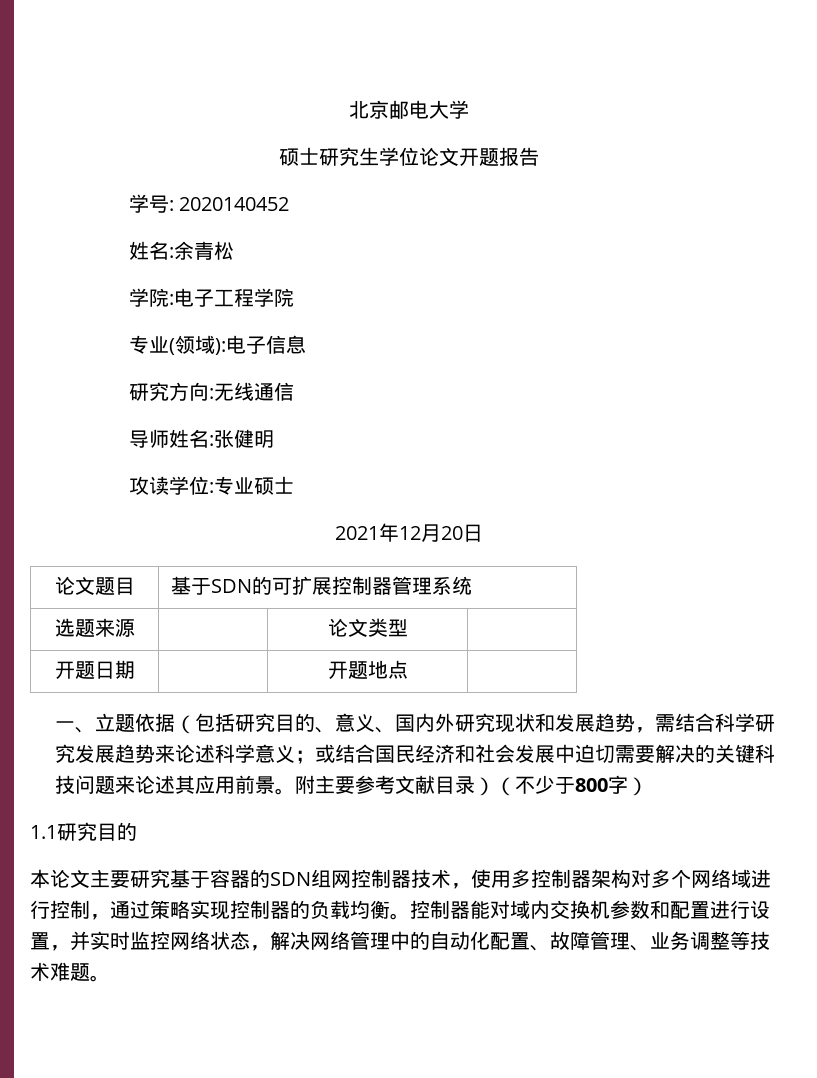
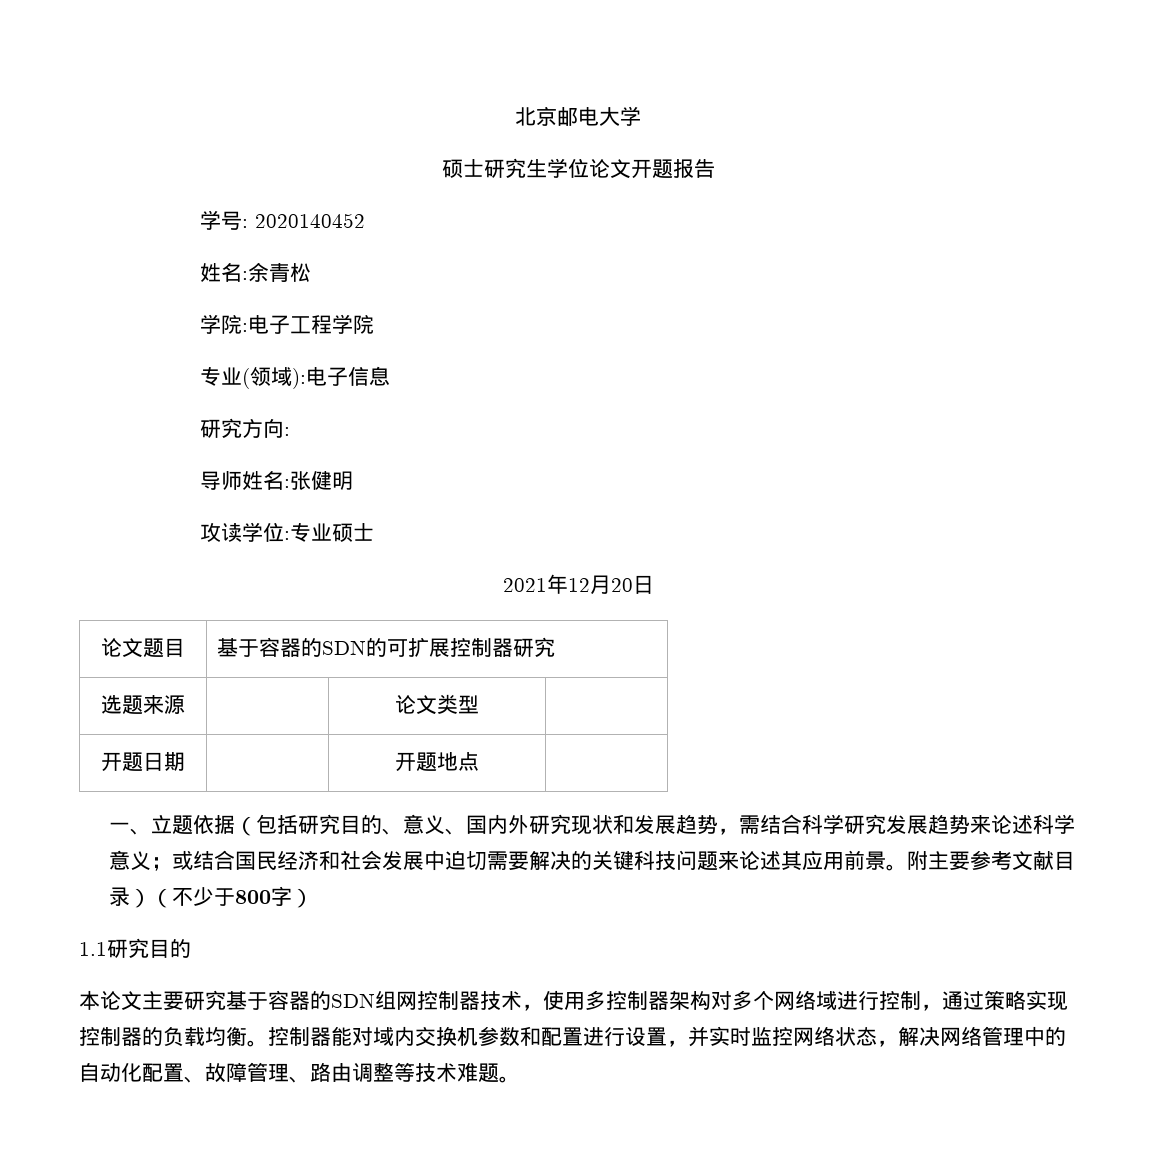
[213,382,294,401] 无线通信 -> (291, 431) none
(212, 586) none -> [258,637,322,657] 容器的
[392,576,473,595] 管理系统 -> [512,637,555,657] 研究
[650,931,690,950] 业务 -> [310,1062,352,1082] 路由

